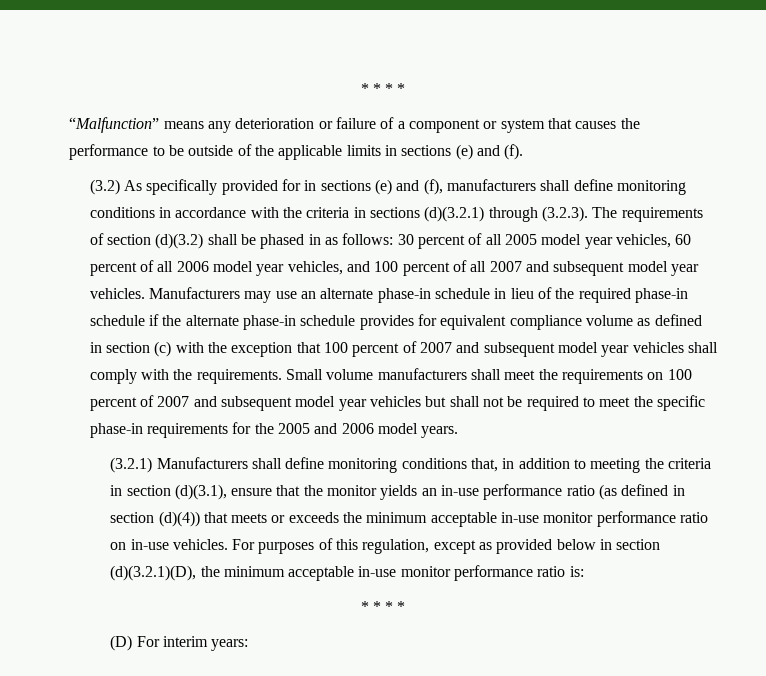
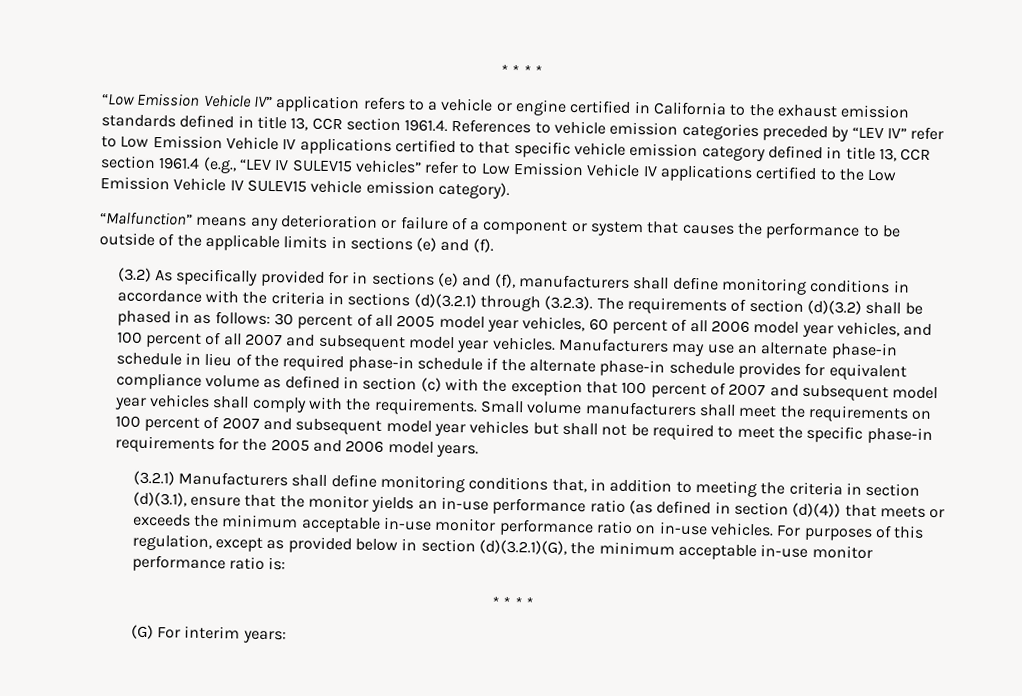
[360,83,406,94] * * * * -> [501,64,543,77] [100,92,911,119] [100,114,945,142] [100,135,932,162] [99,155,898,182] [99,176,510,199] * * * * // “Low Emission Vehicle IV” application refers to a vehicle or engine certified in California to the exhaust emission standards defined in title 13, CCR section 1961.4. References to vehicle emission categories preceded by “LEV IV” refer to Low Emission Vehicle IV applications certified to that specific vehicle emission category defined in title 13, CCR section 1961.4 (e.g., “LEV IV SULEV15 vehicles” refer to Low Emission Vehicle IV applications certified to the Low Emission Vehicle IV SULEV15 vehicle emission category).
[110,565,197,581] (d)(3.2.1)(D), -> [479,539,568,555] (d)(3.2.1)(G),
[110,635,133,651] (D) -> [130,624,154,640] (G)

